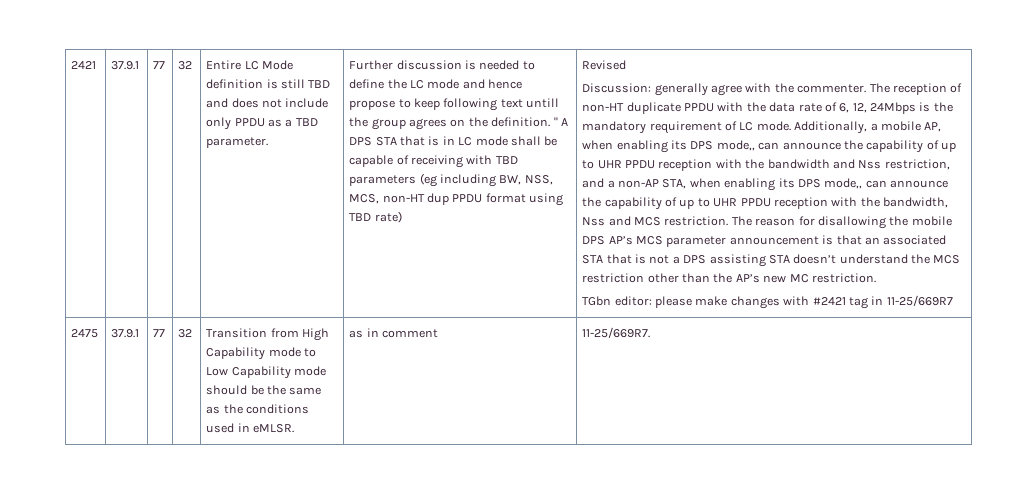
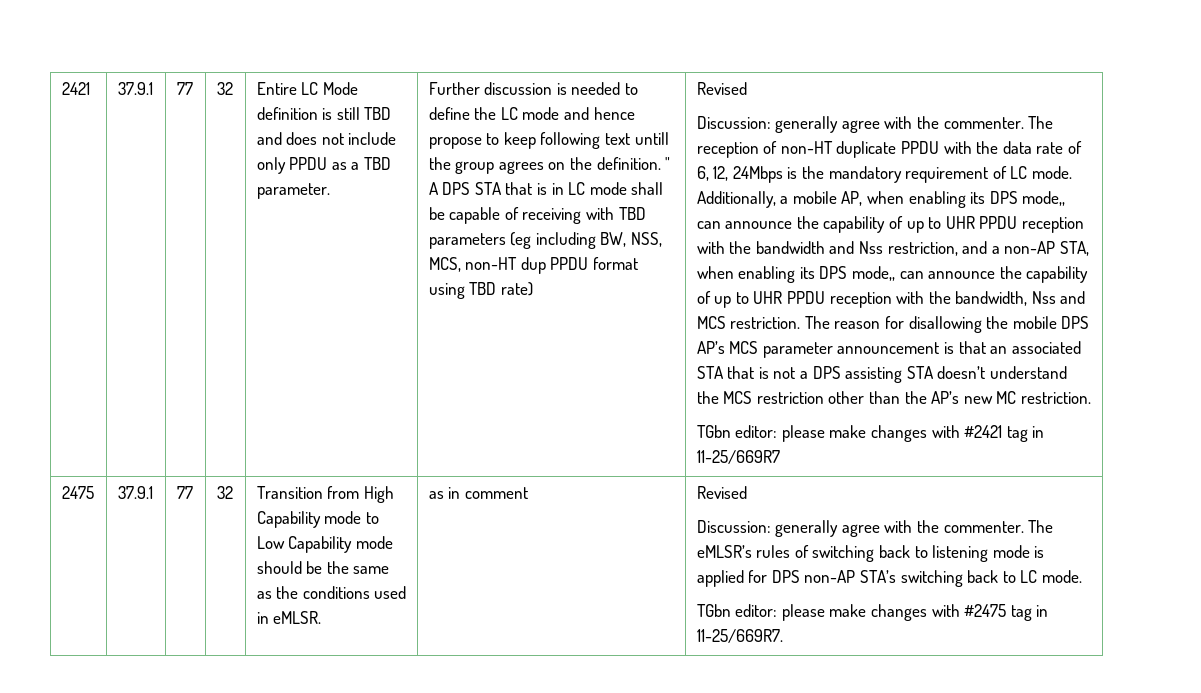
(439, 333) none -> [696,486,747,499] [696,520,1054,537] [696,545,1045,562] [696,570,1082,587] [696,604,1049,621] Revised // Discussion: generally agree with the commenter. The eMLSR’s rules of switching back to listening mode is applied for DPS non-AP STA’s switching back to LC mode. // TGbn editor: please make changes with #2475 tag in

